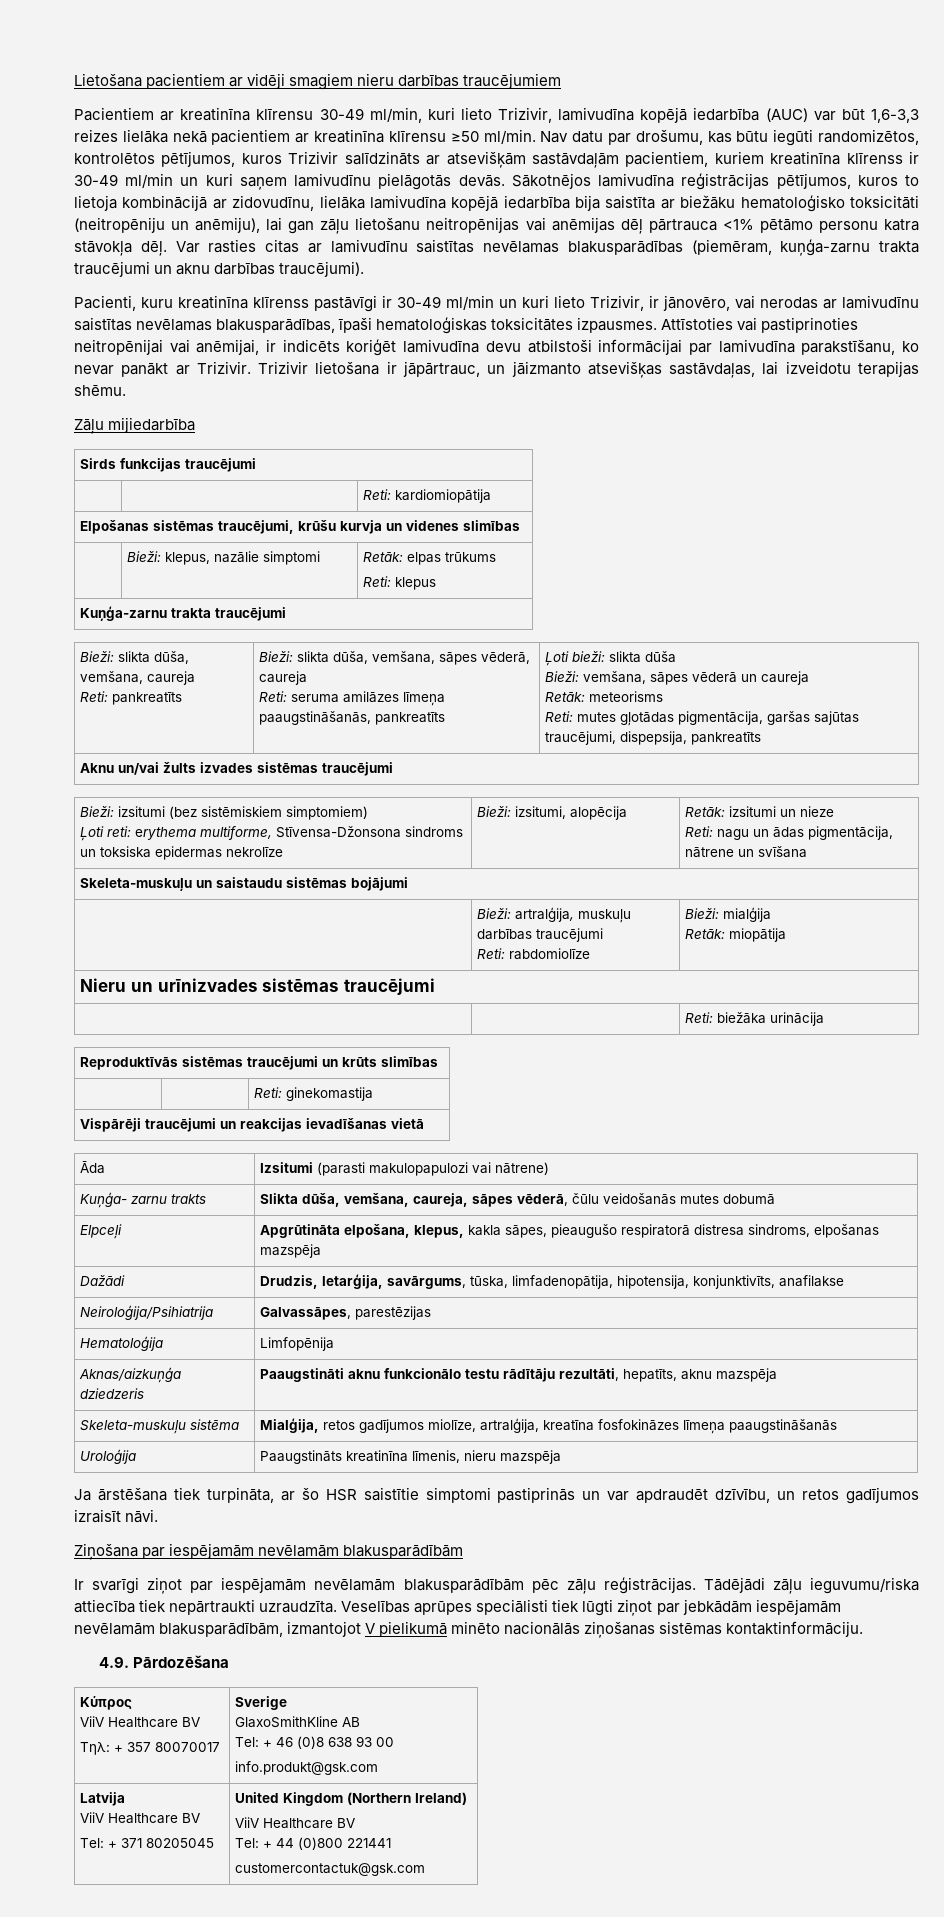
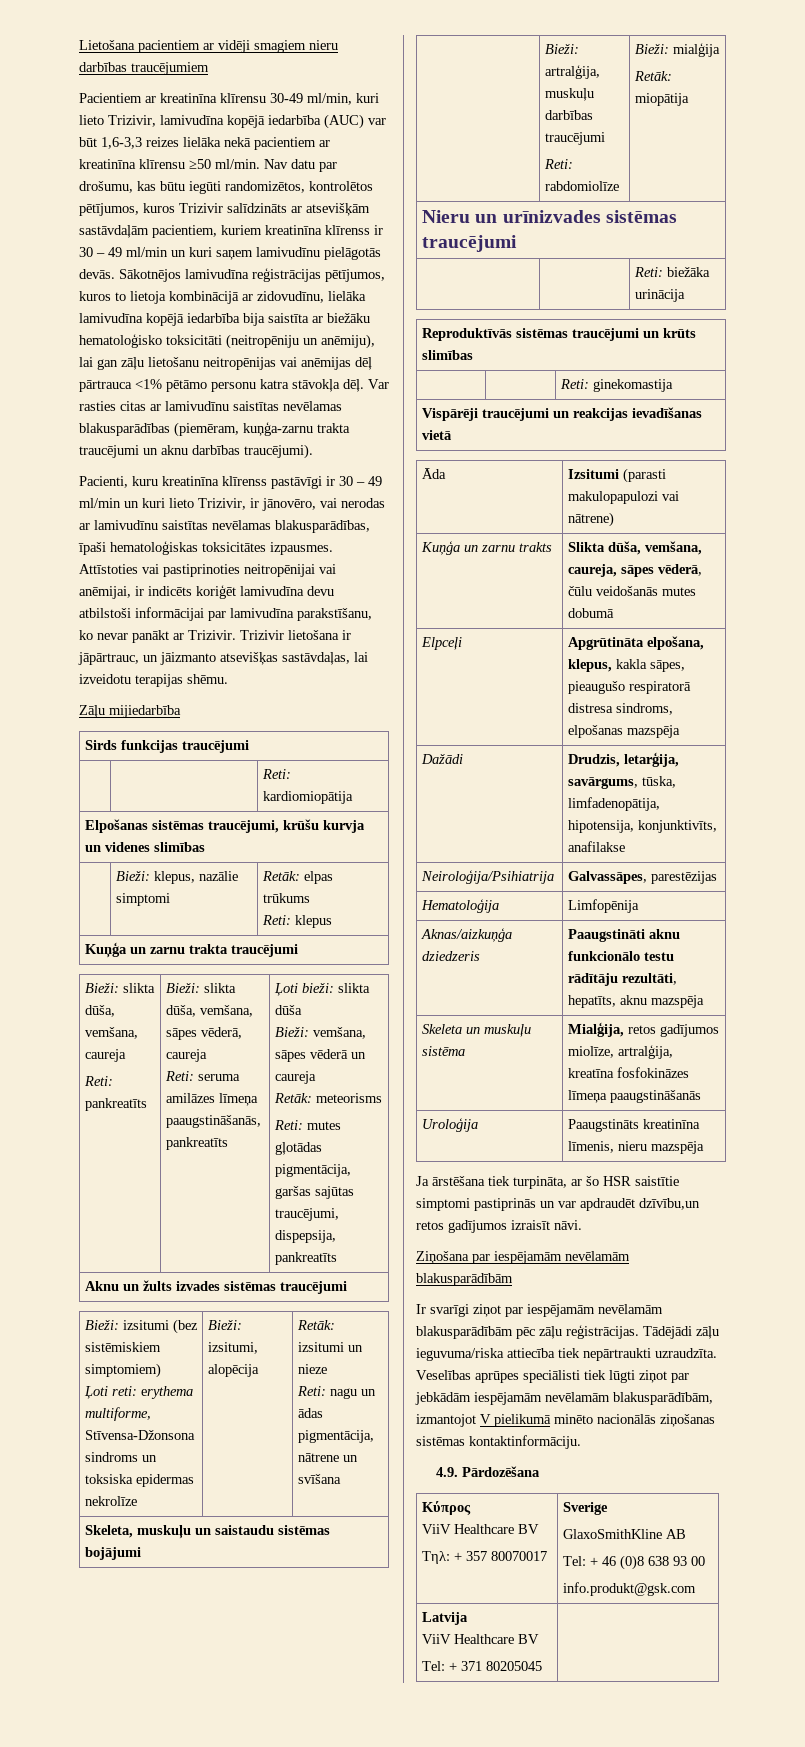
[74,174,118,186] 30-49 -> [79,247,122,257] 30 – 49
[397,296,441,308] 30-49 -> [339,476,382,486] 30 – 49
[80,606,168,621] Kuņģa-zarnu -> [84,942,185,958] Kuņģa un zarnu
[118,762,160,775] un/vai -> [122,1284,139,1291] un
[80,878,193,891] Skeleta-muskuļu -> [84,1525,191,1539] Skeleta, muskuļu
[80,1192,128,1208] Kuņģa- -> [420,541,478,555] Kuņģa un
[80,1420,187,1434] Skeleta-muskuļu -> [421,1024,531,1037] Skeleta un muskuļu
[715,1489,796,1503] dzīvību, un -> [639,1198,700,1210] dzīvību,un
[810,1577,920,1594] ieguvumu/riska -> [416,1348,504,1361] ieguvuma/riska
[235,1792,468,1806] [235,1817,356,1829] [235,1837,392,1850] [235,1863,426,1876] United Kingdom (Northern Ireland) // ViiV Healthcare BV // Tel: + 44 (0)800 221441 // customercontactuk@gsk.com -> (542, 1666) none

